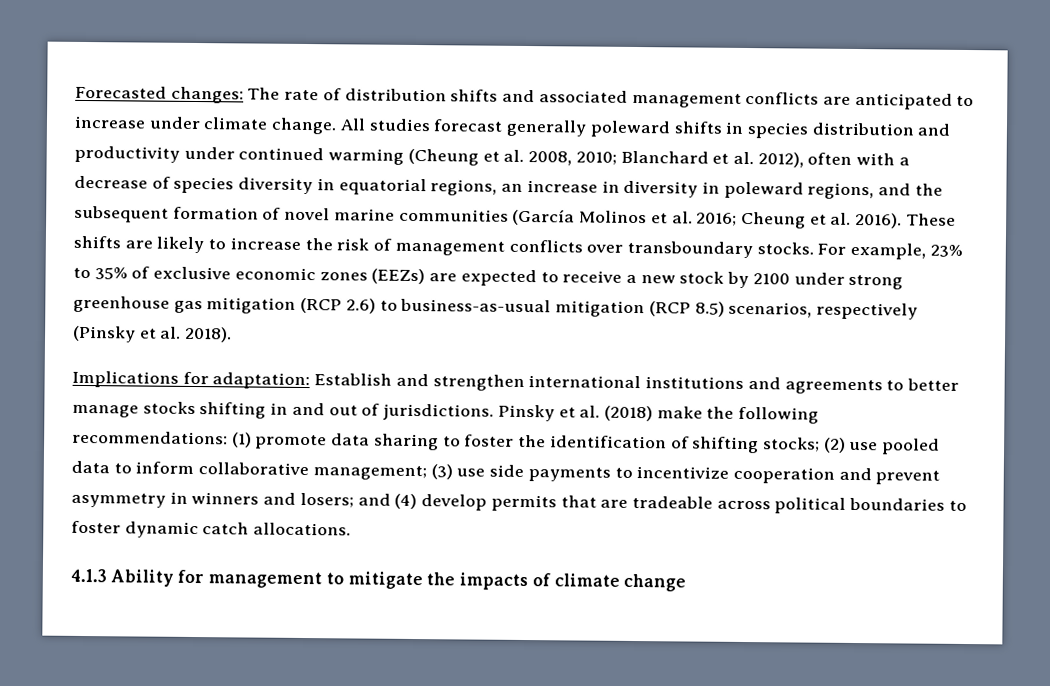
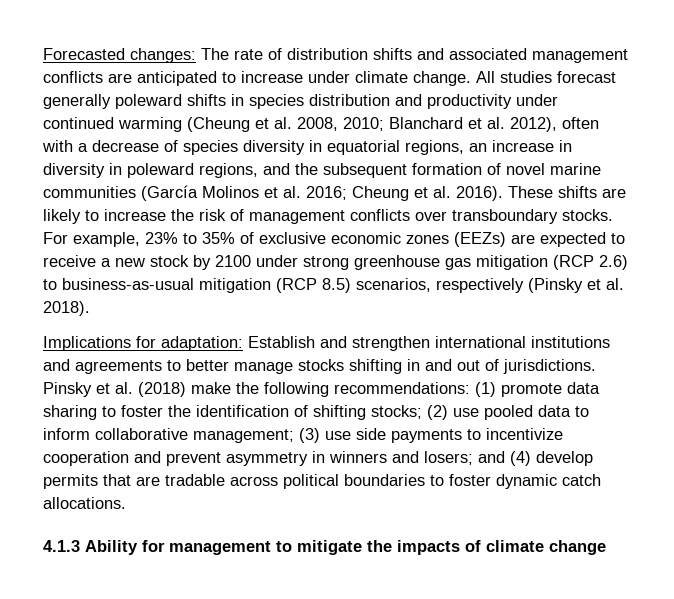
[631,495,713,509] tradeable -> [165,474,225,486] tradable

